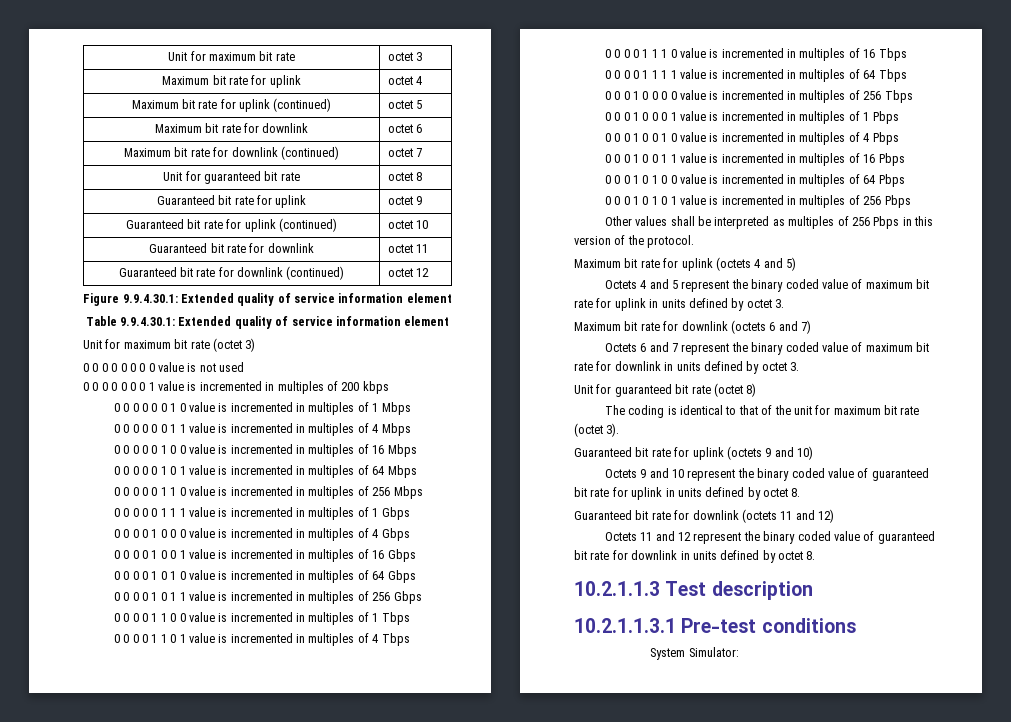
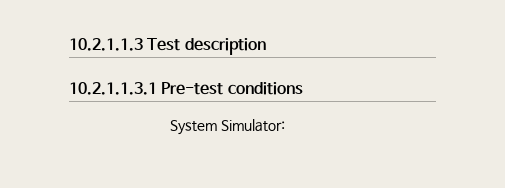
[168,51,295,61] [387,52,423,61] [162,75,301,88] [387,76,423,85] [131,98,332,112] [387,100,423,109] [154,123,309,133] [387,124,423,133] [124,146,339,160] [387,148,423,157] [163,171,300,184] [387,172,423,181] [156,195,307,208] [387,196,423,205] [126,218,337,232] [387,220,429,229] [149,243,314,253] [387,244,429,253] [118,266,345,280] [387,268,430,277] [83,293,452,306] [85,316,450,329] [83,338,256,352] [83,362,245,372] [83,381,389,394] [113,402,411,415] [113,423,411,436] [113,444,417,457] [113,465,417,478] [113,486,423,499] [113,507,410,520] [113,528,410,541] [113,549,416,562] [113,570,416,583] [113,591,422,604] [113,612,410,625] [113,633,410,646] [604,48,907,61] [604,69,907,82] [604,90,913,103] [604,111,899,124] [604,132,899,145] [604,153,905,166] [604,174,905,187] [604,195,911,208] [604,216,934,229] [574,235,695,248] [574,257,796,271] [604,279,930,292] [574,298,784,311] [574,320,811,334] [604,342,930,355] [574,361,799,374] [574,383,757,397] [604,405,920,418] [574,423,620,437] [574,446,813,460] [604,468,929,481] [574,487,801,500] [574,509,834,523] [604,531,935,544] [574,550,816,563] Unit for maximum bit rate | octet 3 // Maximum bit rate for uplink | octet 4 // Maximum bit rate for uplink (continued) | octet 5 // Maximum bit rate for downlink | octet 6 // Maximum bit rate for downlink (continued) | octet 7 // Unit for guaranteed bit rate | octet 8 // Guaranteed bit rate for uplink | octet 9 // Guaranteed bit rate for uplink (continued) | octet 10 // Guaranteed bit rate for downlink | octet 11 // Guaranteed bit rate for downlink (continued) | octet 12 // Figure 9.9.4.30.1: Extended quality of service information element // Table 9.9.4.30.1: Extended quality of service information element // Unit for maximum bit rate (octet 3) // 0 0 0 0 0 0 0 0 value is not used // 0 0 0 0 0 0 0 1 value is incremented in multiples of 200 kbps // 0 0 0 0 0 0 1 0 value is incremented in multiples of 1 Mbps // 0 0 0 0 0 0 1 1 value is incremented in multiples of 4 Mbps // 0 0 0 0 0 1 0 0 value is incremented in multiples of 16 Mbps // 0 0 0 0 0 1 0 1 value is incremented in multiples of 64 Mbps // 0 0 0 0 0 1 1 0 value is incremented in multiples of 256 Mbps // 0 0 0 0 0 1 1 1 value is incremented in multiples of 1 Gbps // 0 0 0 0 1 0 0 0 value is incremented in multiples of 4 Gbps // 0 0 0 0 1 0 0 1 value is incremented in multiples of 16 Gbps // 0 0 0 0 1 0 1 0 value is incremented in multiples of 64 Gbps // 0 0 0 0 1 0 1 1 value is incremented in multiples of 256 Gbps // 0 0 0 0 1 1 0 0 value is incremented in multiples of 1 Tbps // 0 0 0 0 1 1 0 1 value is incremented in multiples of 4 Tbps // 0 0 0 0 1 1 1 0 value is incremented in multiples of 16 Tbps // 0 0 0 0 1 1 1 1 value is incremented in multiples of 64 Tbps // 0 0 0 1 0 0 0 0 value is incremented in multiples of 256 Tbps // 0 0 0 1 0 0 0 1 value is incremented in multiples of 1 Pbps // 0 0 0 1 0 0 1 0 value is incremented in multiples of 4 Pbps // 0 0 0 1 0 0 1 1 value is incremented in multiples of 16 Pbps // 0 0 0 1 0 1 0 0 value is incremented in multiples of 64 Pbps // 0 0 0 1 0 1 0 1 value is incremented in multiples of 256 Pbps // Other values shall be interpreted as multiples of 256 Pbps in this version of the protocol. // Maximum bit rate for uplink (octets 4 and 5) // Octets 4 and 5 represent the binary coded value of maximum bit rate for uplink in units defined by octet 3. // Maximum bit rate for downlink (octets 6 and 7) // Octets 6 and 7 represent the binary coded value of maximum bit rate for downlink in units defined by octet 3. // Unit for guaranteed bit rate (octet 8) // The coding is identical to that of the unit for maximum bit rate (octet 3). // Guaranteed bit rate for uplink (octets 9 and 10) // Octets 9 and 10 represent the binary coded value of guaranteed bit rate for uplink in units defined by octet 8. // Guaranteed bit rate for downlink (octets 11 and 12) // Octets 11 and 12 represent the binary coded value of guaranteed bit rate for downlink in units defined by octet 8. // -> (69, 44) none

